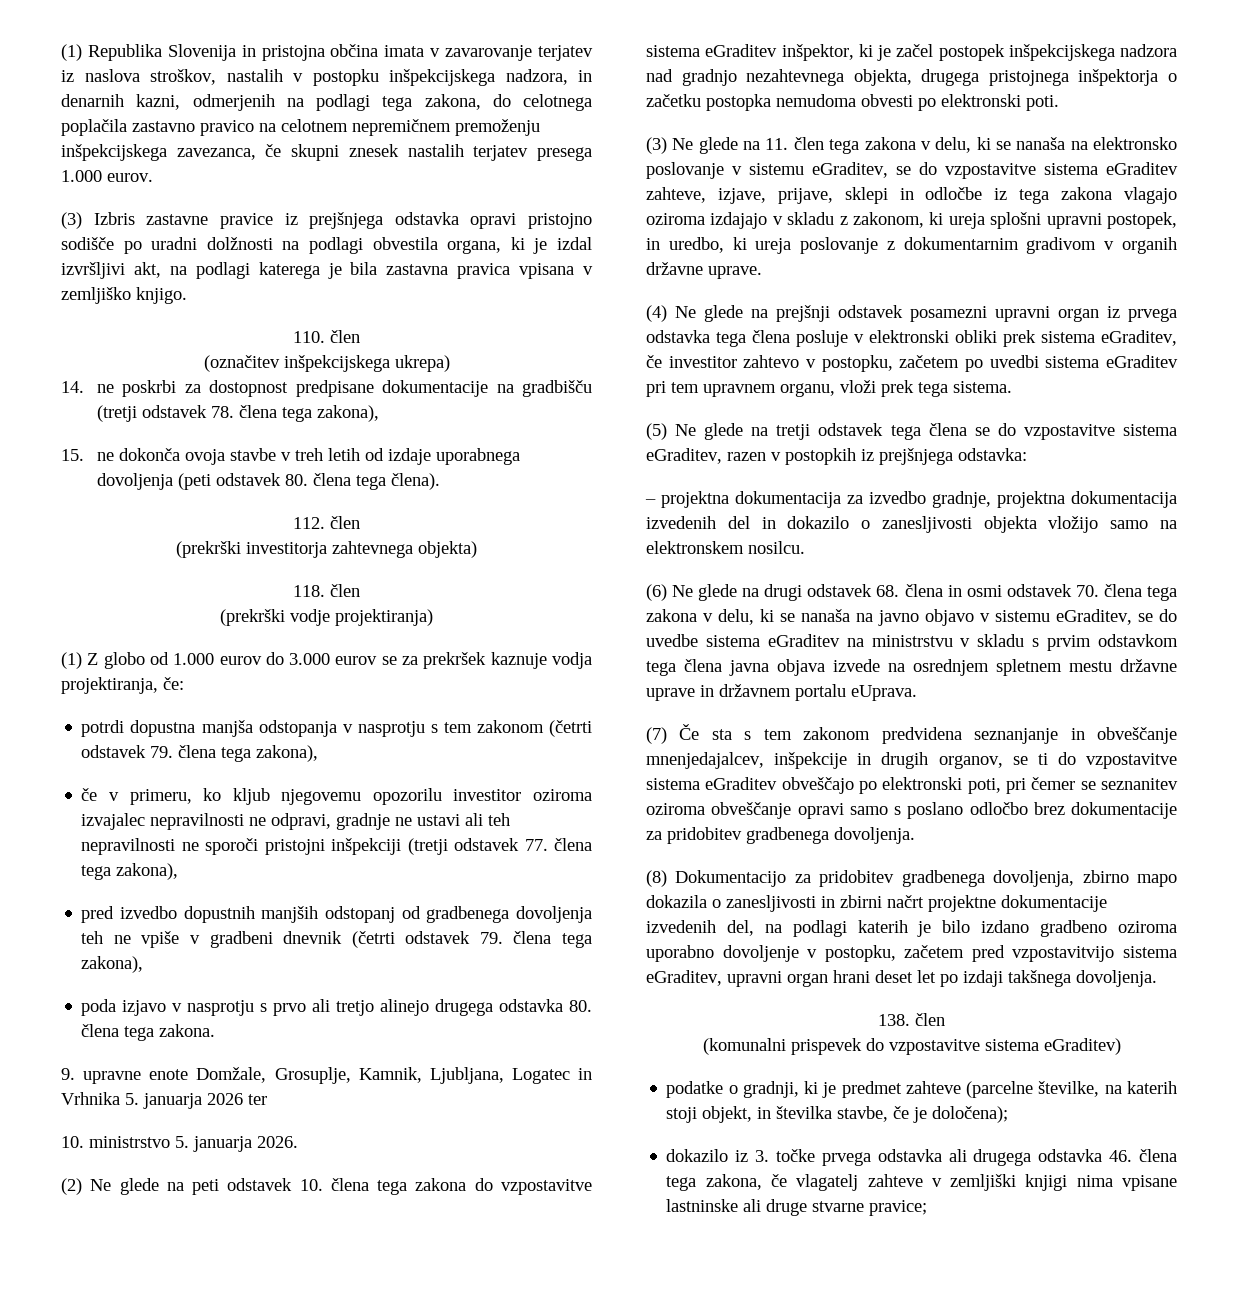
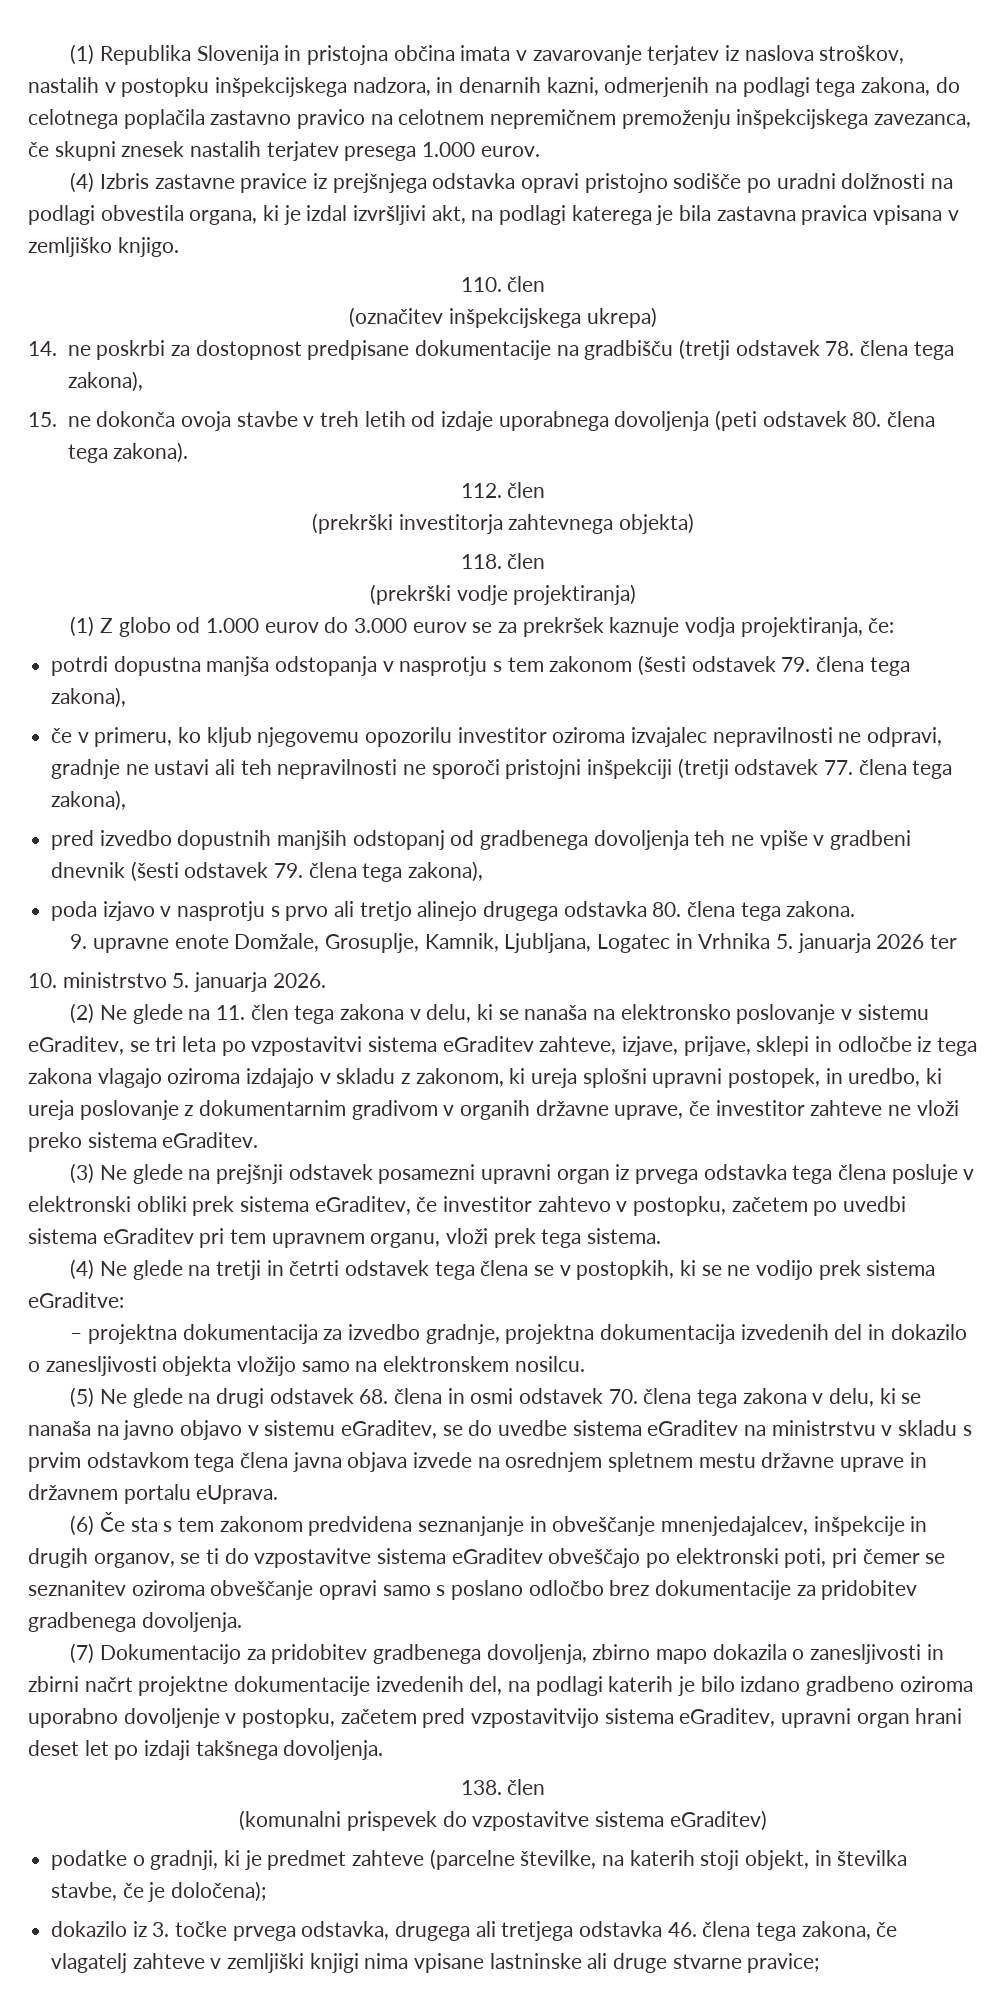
[61,212,82,229] (3) -> [70,172,95,193] (4)
[390,473,440,490] člena). -> [113,442,189,463] zakona).
[548,720,592,737] (četrti -> [638,655,687,676] (šesti
[351,931,395,948] (četrti -> [130,861,179,882] (šesti
[192,1178,592,1195] [646,44,1177,61] [646,69,1177,86] [646,94,1059,111] [646,137,761,154] peti odstavek 10. člena tega zakona do vzpostavitve sistema eGraditev inšpektor, ki je začel postopek inšpekcijskega nadzora nad gradnjo nezahtevnega objekta, drugega pristojnega inšpektorja o začetku postopka nemudoma obvesti po elektronski poti. // (3) Ne glede na -> (211, 1014) none
[919,162,1036,179] do vzpostavitve -> [155,1036,363,1056] tri leta po vzpostavitvi
[708,266,762,279] [646,305,667,322] uprave. // (4) -> [614,1100,959,1120] [28,1132,259,1152] [70,1163,95,1184] uprave, če investitor zahteve ne vloži preko sistema eGraditev. // (3)
[646,423,667,440] (5) -> [70,1259,95,1280] (4)
(811, 432) none -> [266,1260,340,1276] in četrti
[997,423,1177,440] [646,448,1027,465] do vzpostavitve sistema eGraditev, razen v postopkih iz prejšnjega odstavka: -> [559,1260,936,1280] [28,1292,124,1308] v postopkih, ki se ne vodijo prek sistema eGraditve:
[646,584,667,601] (6) -> [70,1387,95,1408] (5)
[646,727,667,744] (7) -> [70,1515,95,1536] (6)
[646,870,667,887] (8) -> [70,1643,95,1664] (7)
[877,1149,1032,1166] odstavka ali drugega -> [301,1921,574,1941] odstavka, drugega ali tretjega

